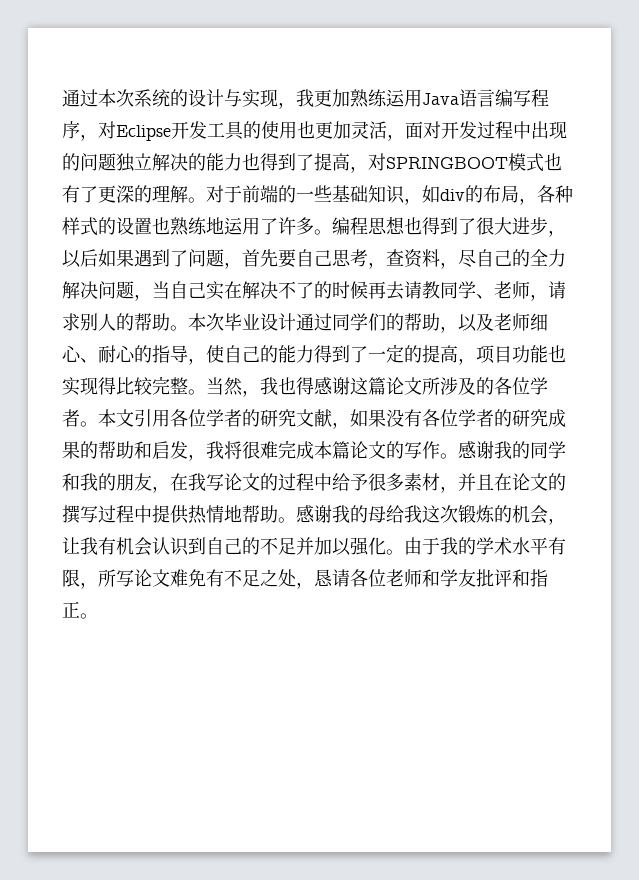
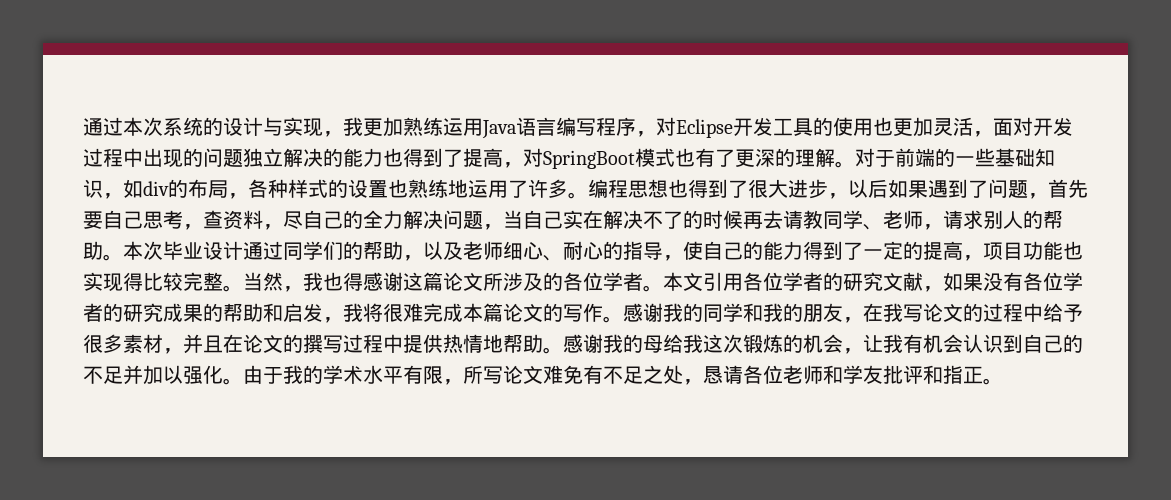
[386,157,508,169] SPRINGBOOT -> [543,150,635,169] SpringBoot

